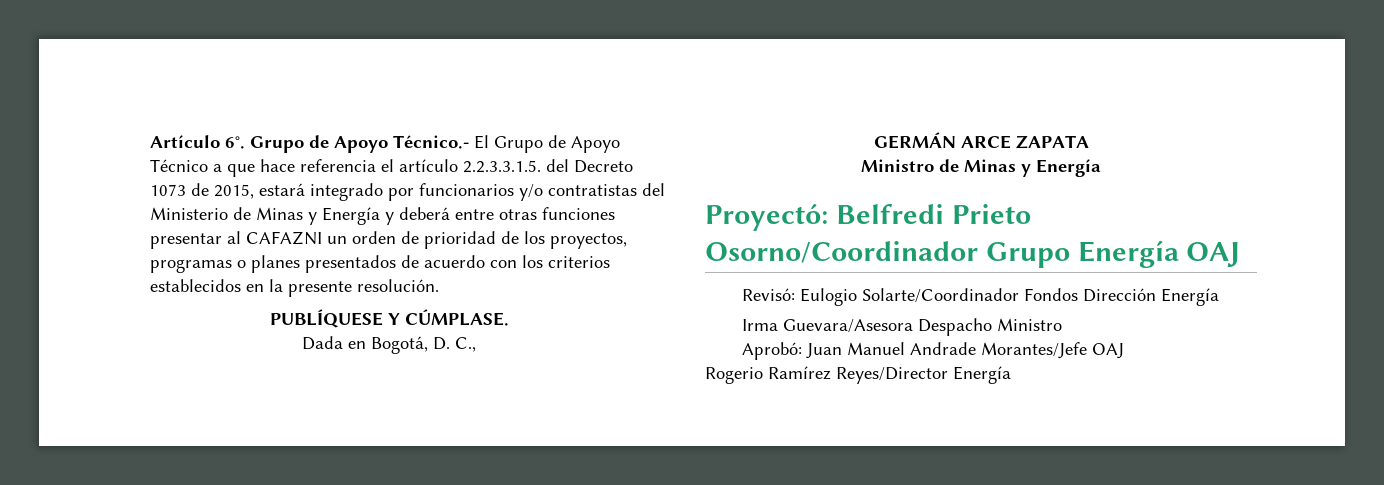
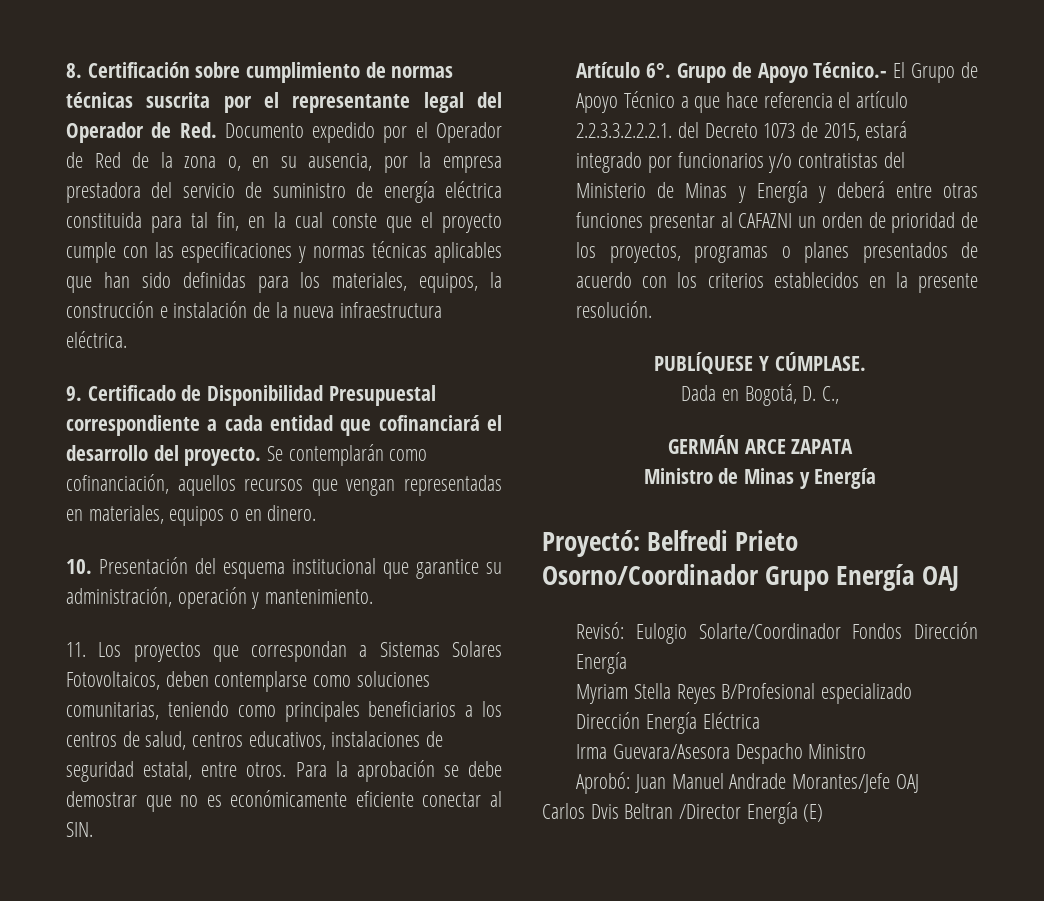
(149, 141) none -> [66,62,454,83] [66,92,502,113] [66,122,502,143] [66,152,502,173] [66,181,502,203] [66,212,502,233] [66,241,502,263] [66,272,502,293] [66,301,443,318] [66,331,127,348] [66,385,436,406] [66,415,502,436] [66,444,428,466] [66,474,502,496] [66,505,317,526] [66,557,502,579] [66,587,374,609] [66,641,502,662] [66,671,430,692] [66,701,502,722] [66,731,444,750] [66,760,502,782] [66,790,502,812] [66,822,93,837] 8. Certificación sobre cumplimiento de normas técnicas suscrita por el representante legal del Operador de Red. Documento expedido por el Operador de Red de la zona o, en su ausencia, por la empresa prestadora del servicio de suministro de energía eléctrica constituida para tal fin, en la cual conste que el proyecto cumple con las especificaciones y normas técnicas aplicables que han sido definidas para los materiales, equipos, la construcción e instalación de la nueva infraestructura eléctrica. // 9. Certificado de Disponibilidad Presupuestal correspondiente a cada entidad que cofinanciará el desarrollo del proyecto. Se contemplarán como cofinanciación, aquellos recursos que vengan representadas en materiales, equipos o en dinero. // 10. Presentación del esquema institucional que garantice su administración, operación y mantenimiento. // 11. Los proyectos que correspondan a Sistemas Solares Fotovoltaicos, deben contemplarse como soluciones comunitarias, teniendo como principales beneficiarios a los centros de salud, centros educativos, instalaciones de seguridad estatal, entre otros. Para la aprobación se debe demostrar que no es económicamente eficiente conectar al SIN. //
[462,160,541,173] 2.2.3.3.1.5. -> [576,123,673,138] 2.2.3.3.2.2.2.1.
(1219, 297) none -> [576,683,912,704] [576,712,760,734] // Myriam Stella Reyes B/Profesional especializado Dirección Energía Eléctrica
[705,366,1011,384] Rogerio Ramírez Reyes/Director Energía -> [542,802,824,824] Carlos Dvis Beltran /Director Energía (E)

